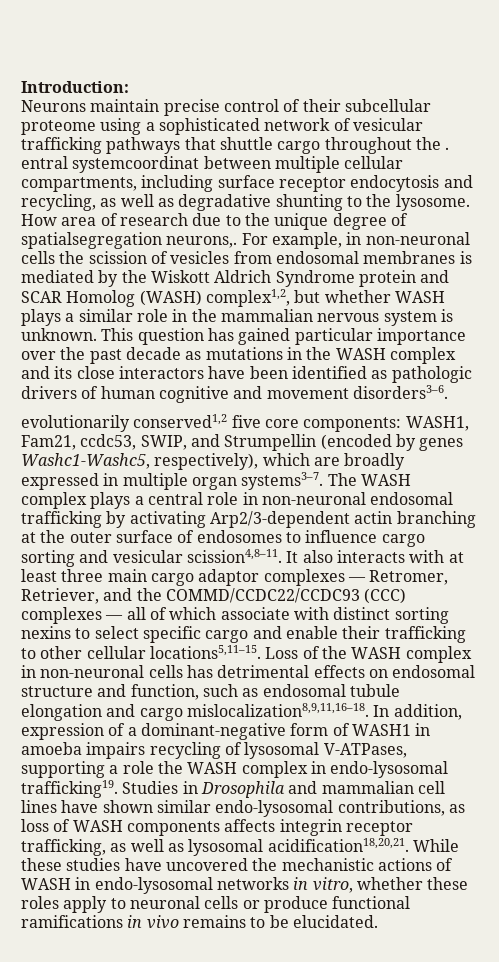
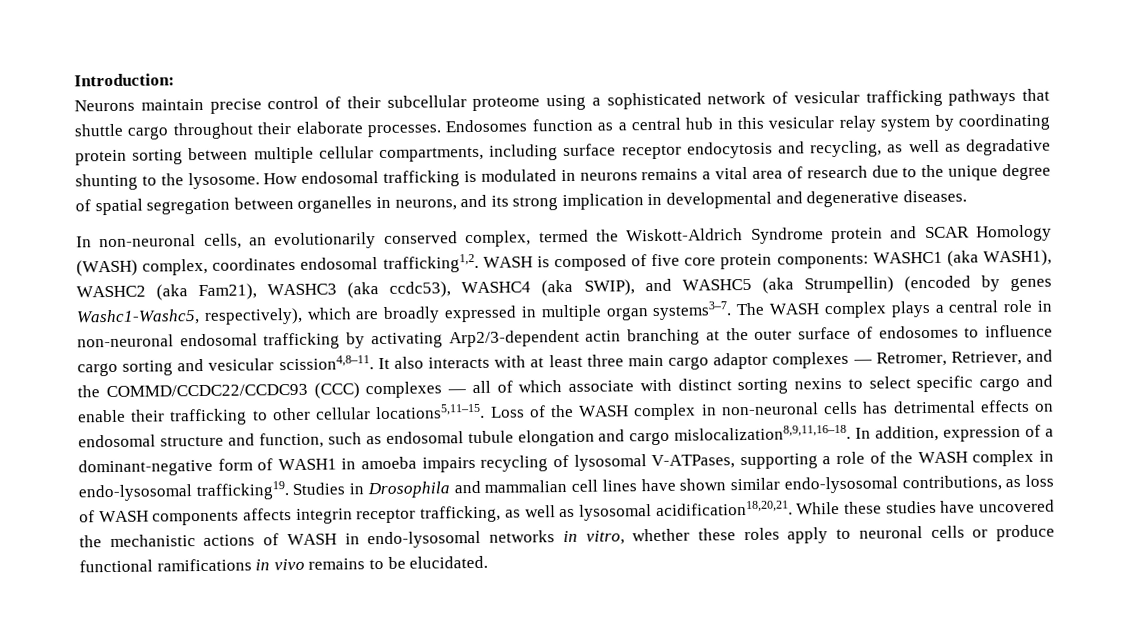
[415,137,450,150] [21,156,200,173] the . entral systemcoordinat -> [257,113,1051,138] [75,149,184,166] their elaborate processes. Endosomes function as a central hub in this vesicular relay system by coordinating protein sorting
(57, 220) none -> [301,166,749,187] endosomal trafficking is modulated in neurons remains a vital
[21,232,470,249] [21,251,472,264] [21,270,450,287] [21,289,445,307] [21,309,453,326] [21,328,466,345] [21,347,456,364] [21,366,472,383] [21,385,448,403] [21,414,469,432] [21,434,317,451] spatialsegregation neurons,. For example, in non-neuronal cells the scission of vesicles from endosomal membranes is mediated by the Wiskott Aldrich Syndrome protein and SCAR Homolog (WASH) complex1,2, but whether WASH plays a similar role in the mammalian nervous system is unknown. This question has gained particular importance over the past decade as mutations in the WASH complex and its close interactors have been identified as pathologic drivers of human cognitive and movement disorders3–6. // evolutionarily conserved1,2 five core components: WASH1, Fam21, ccdc53, SWIP, and Strumpellin -> [94,189,967,216] [76,224,1052,250] [76,249,1052,277] [76,276,894,301] spatial segregation between organelles in neurons, and its strong implication in developmental and degenerative diseases. // In non-neuronal cells, an evolutionarily conserved complex, termed the Wiskott-Aldrich Syndrome protein and SCAR Homology (WASH) complex, coordinates endosomal trafficking1,2. WASH is composed of five core protein components: WASHC1 (aka WASH1), WASHC2 (aka Fam21), WASHC3 (aka ccdc53), WASHC4 (aka SWIP), and WASHC5 (aka Strumpellin)
(154, 767) none -> [869,451,886,464] of

